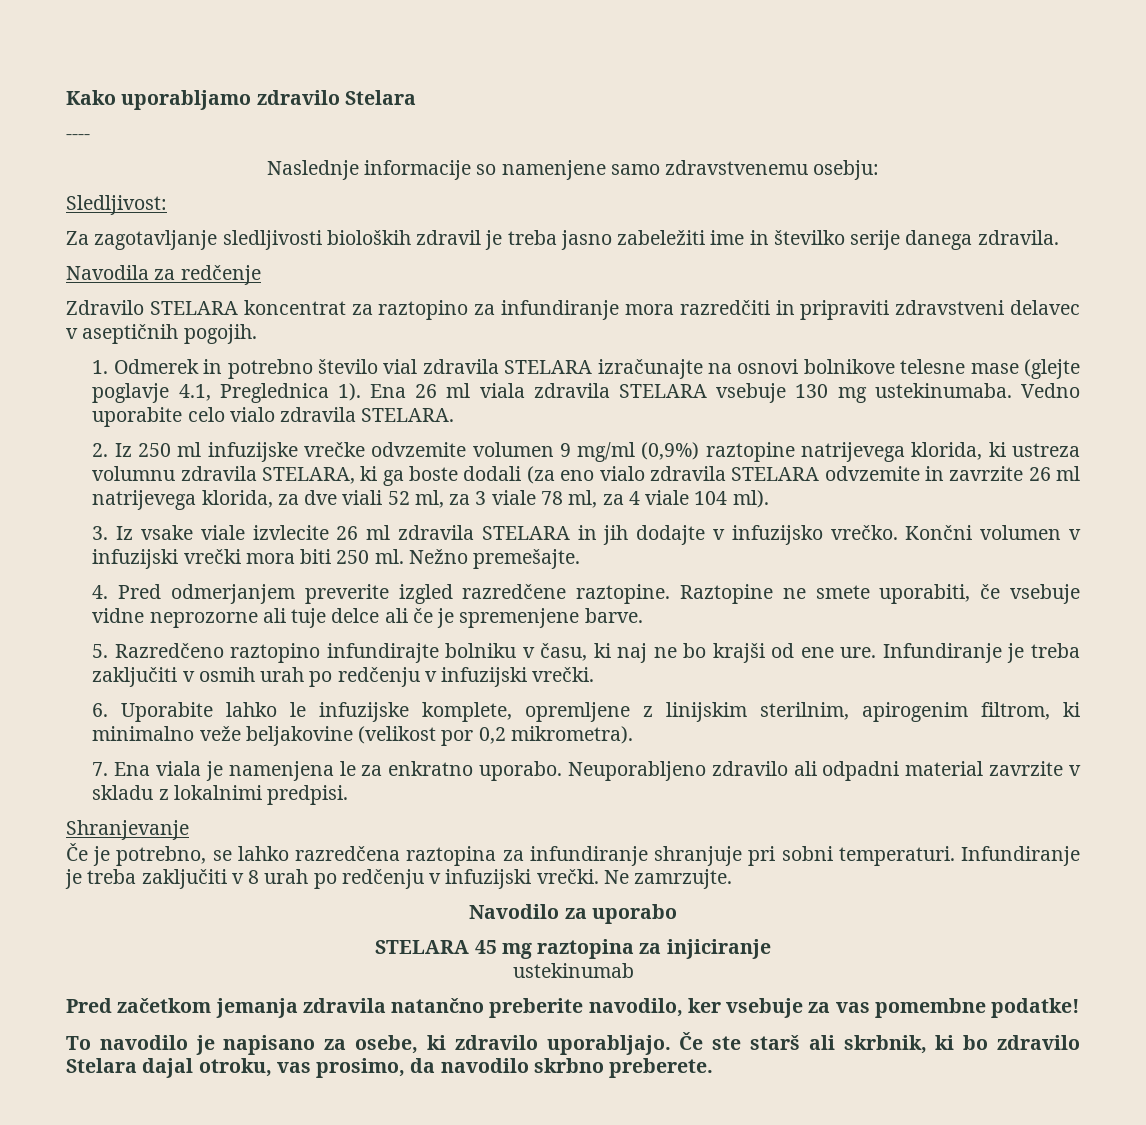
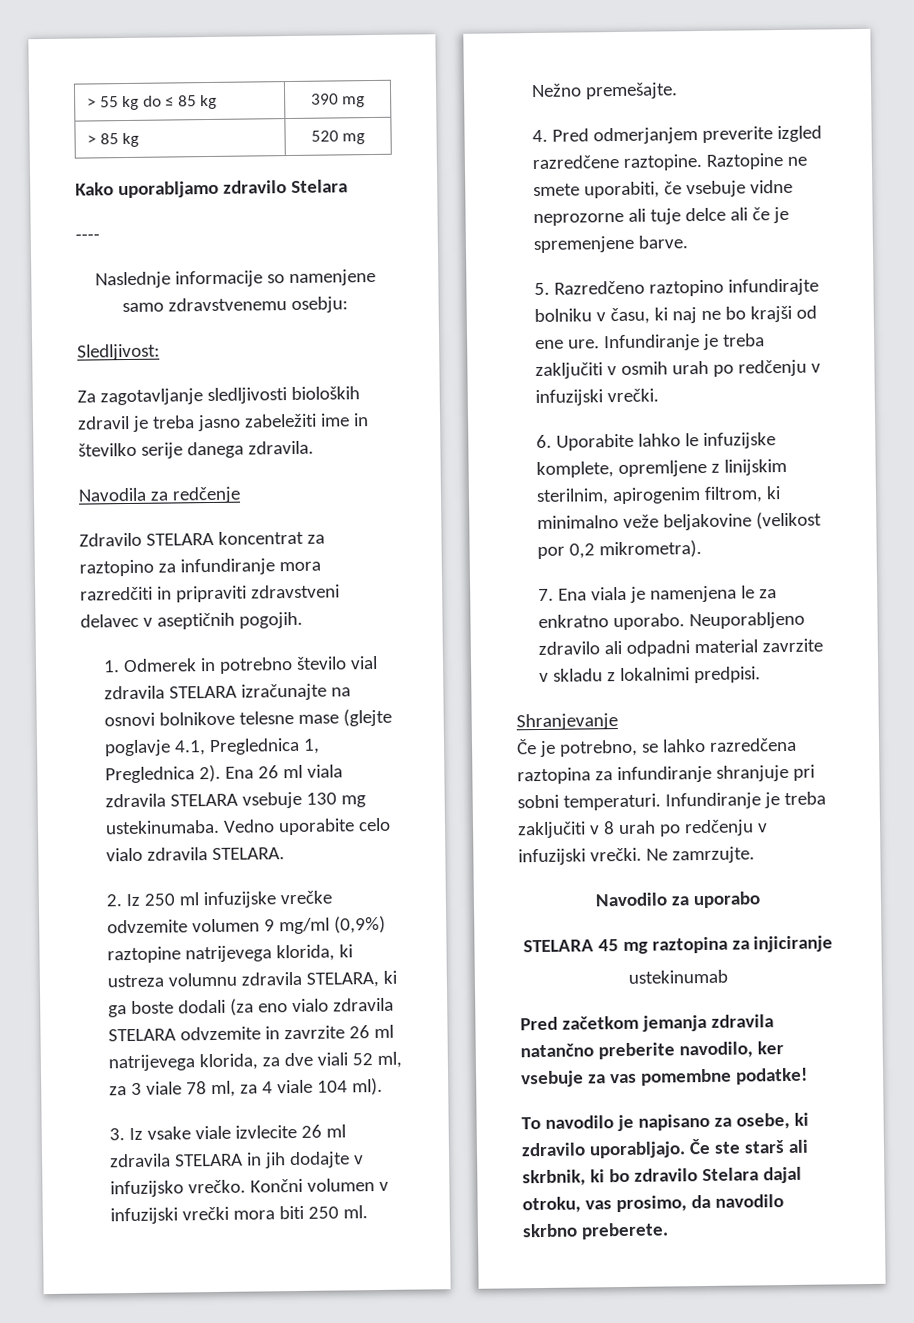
(66, 97) none -> [87,94,218,111] [310,93,366,108] [87,132,140,148] [310,130,366,145] > 55 kg do ≤ 85 kg | 390 mg // > 85 kg | 520 mg //
[337,383,361,401] 1). -> [303,738,321,754] [105,764,222,784] 1, Preglednica 2).

